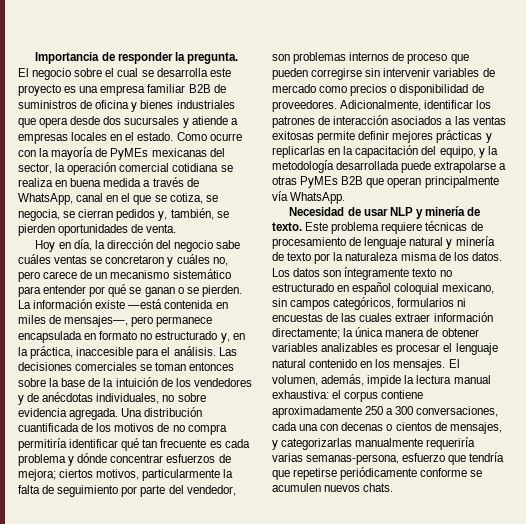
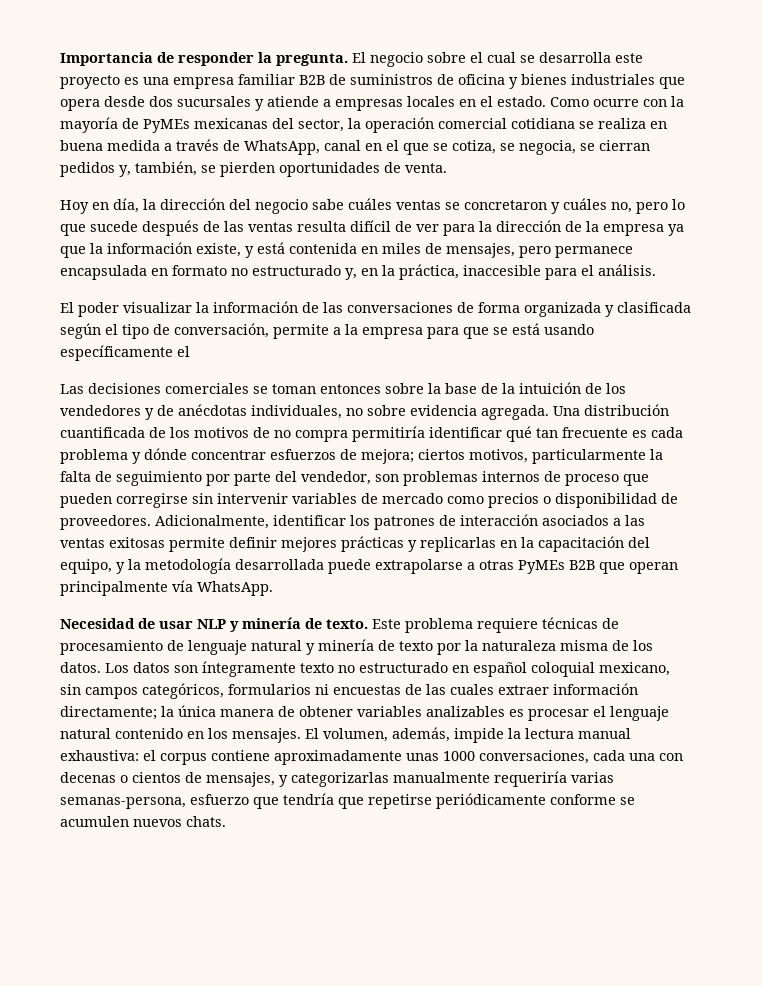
[43,269,231,279] [18,284,242,297] [18,299,163,309] carece de un mecanismo sistemático para entender por qué se ganan o se pierden. La información existe —está -> [672,199,685,210] [60,220,684,236] [60,242,285,258] lo que sucede después de las ventas resulta difícil de ver para la dirección de la empresa ya que la información existe, y está
[64,315,129,327] mensajes—, -> [446,243,515,258] mensajes,
(216, 351) none -> [60,301,691,317] [60,323,594,339] [60,345,190,361] // El poder visualizar la información de las conversaciones de forma organizada y clasificada según el tipo de conversación, permite a la empresa para que se está usando específicamente el //
[365,406,414,415] 250 a 300 -> [406,751,475,761] unas 1000

